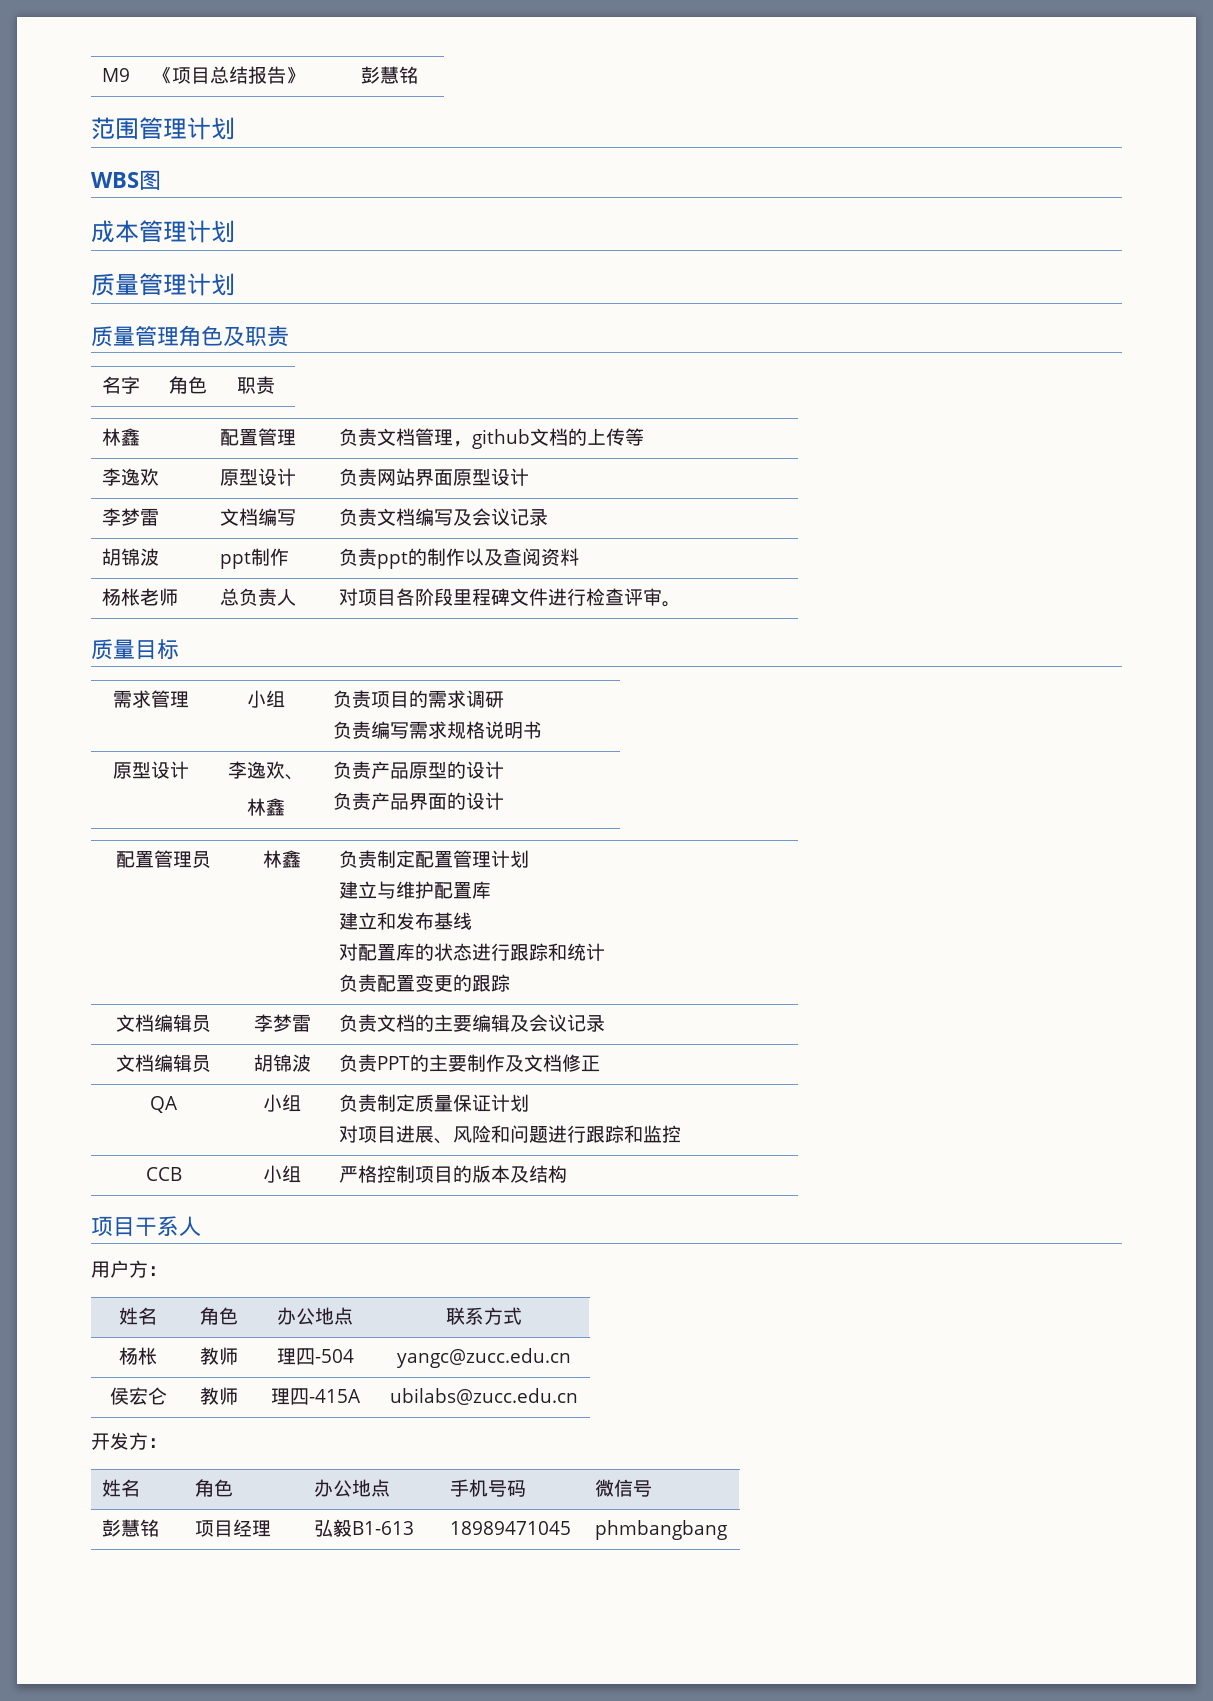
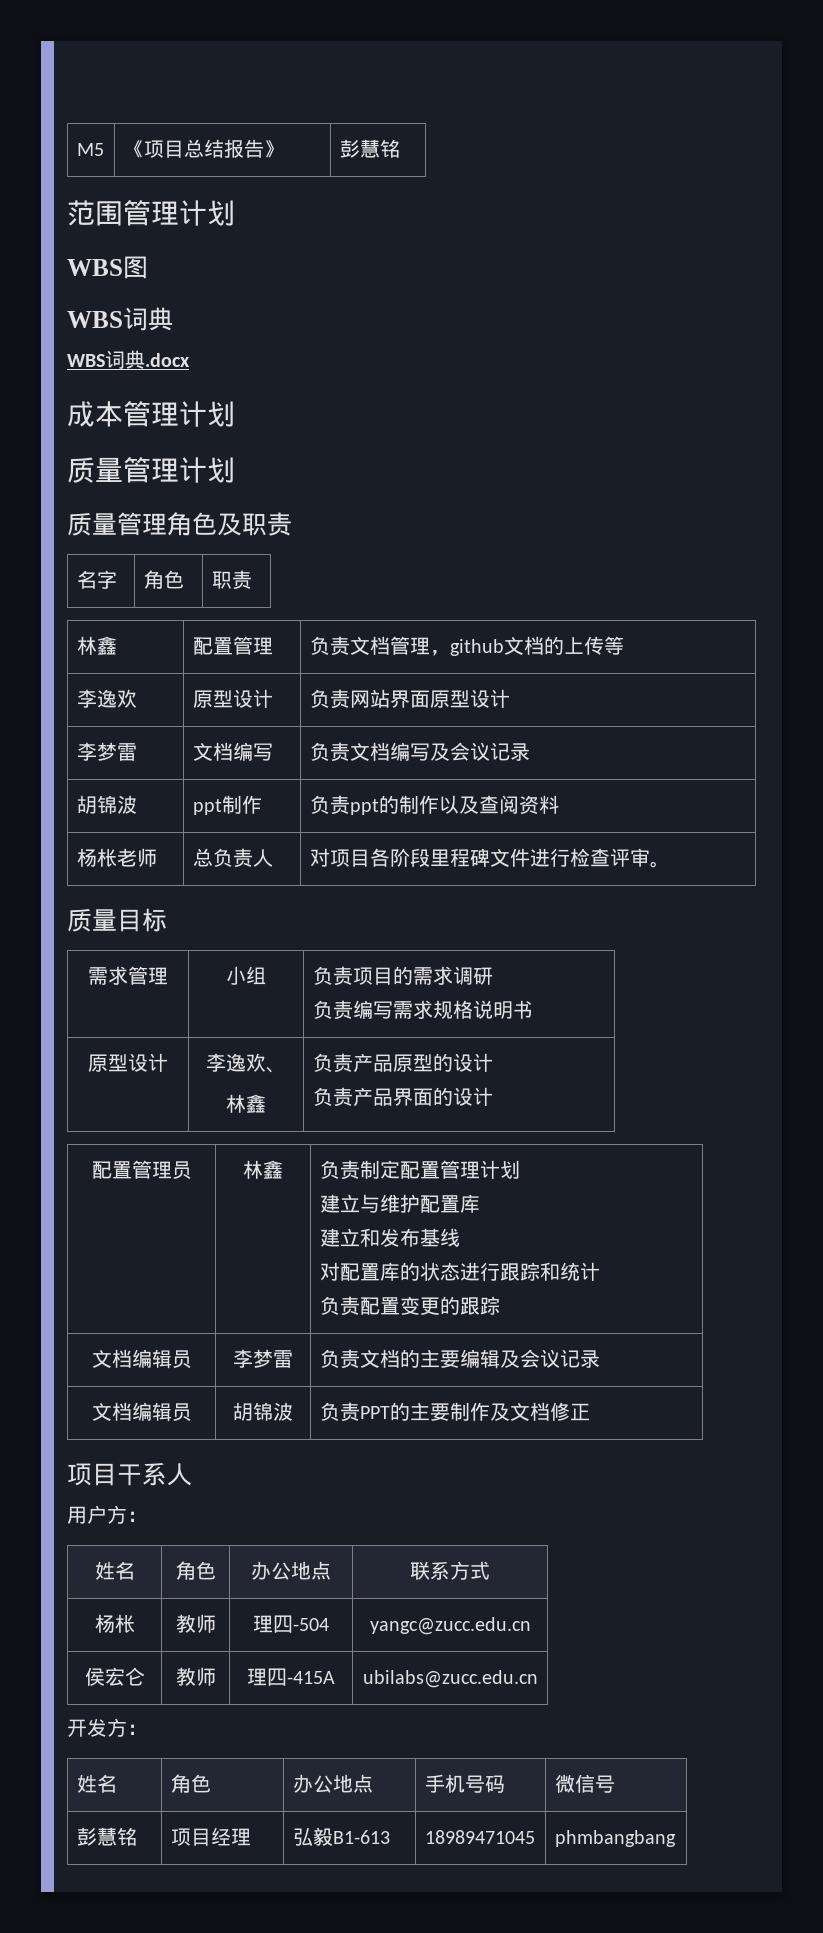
[102,68,131,82] M9 -> [76,143,104,156] M5
(161, 180) none -> [67,307,173,331] [67,350,190,369] // WBS词典 // WBS词典.docx
[150,1096,178,1113] [263,1094,301,1112] [339,1094,530,1112] [339,1125,682,1144] [145,1167,182,1181] [263,1165,301,1183] [339,1165,568,1183] // QA | 小组 | 负责制定质量保证计划 // 对项目进展、风险和问题进行跟踪和监控 // CCB | 小组 | 严格控制项目的版本及结构 -> (590, 1412) none

